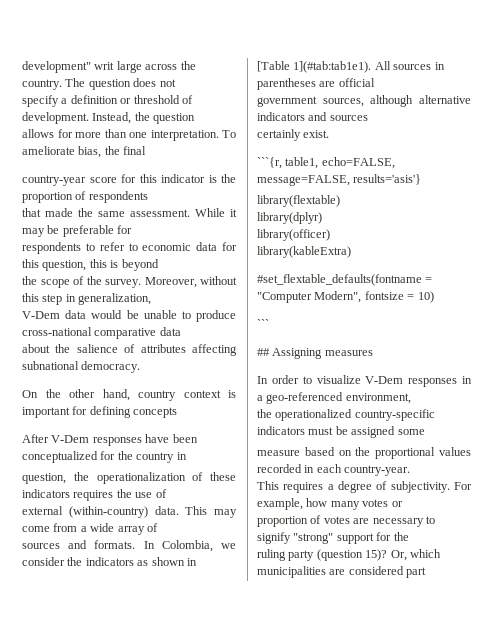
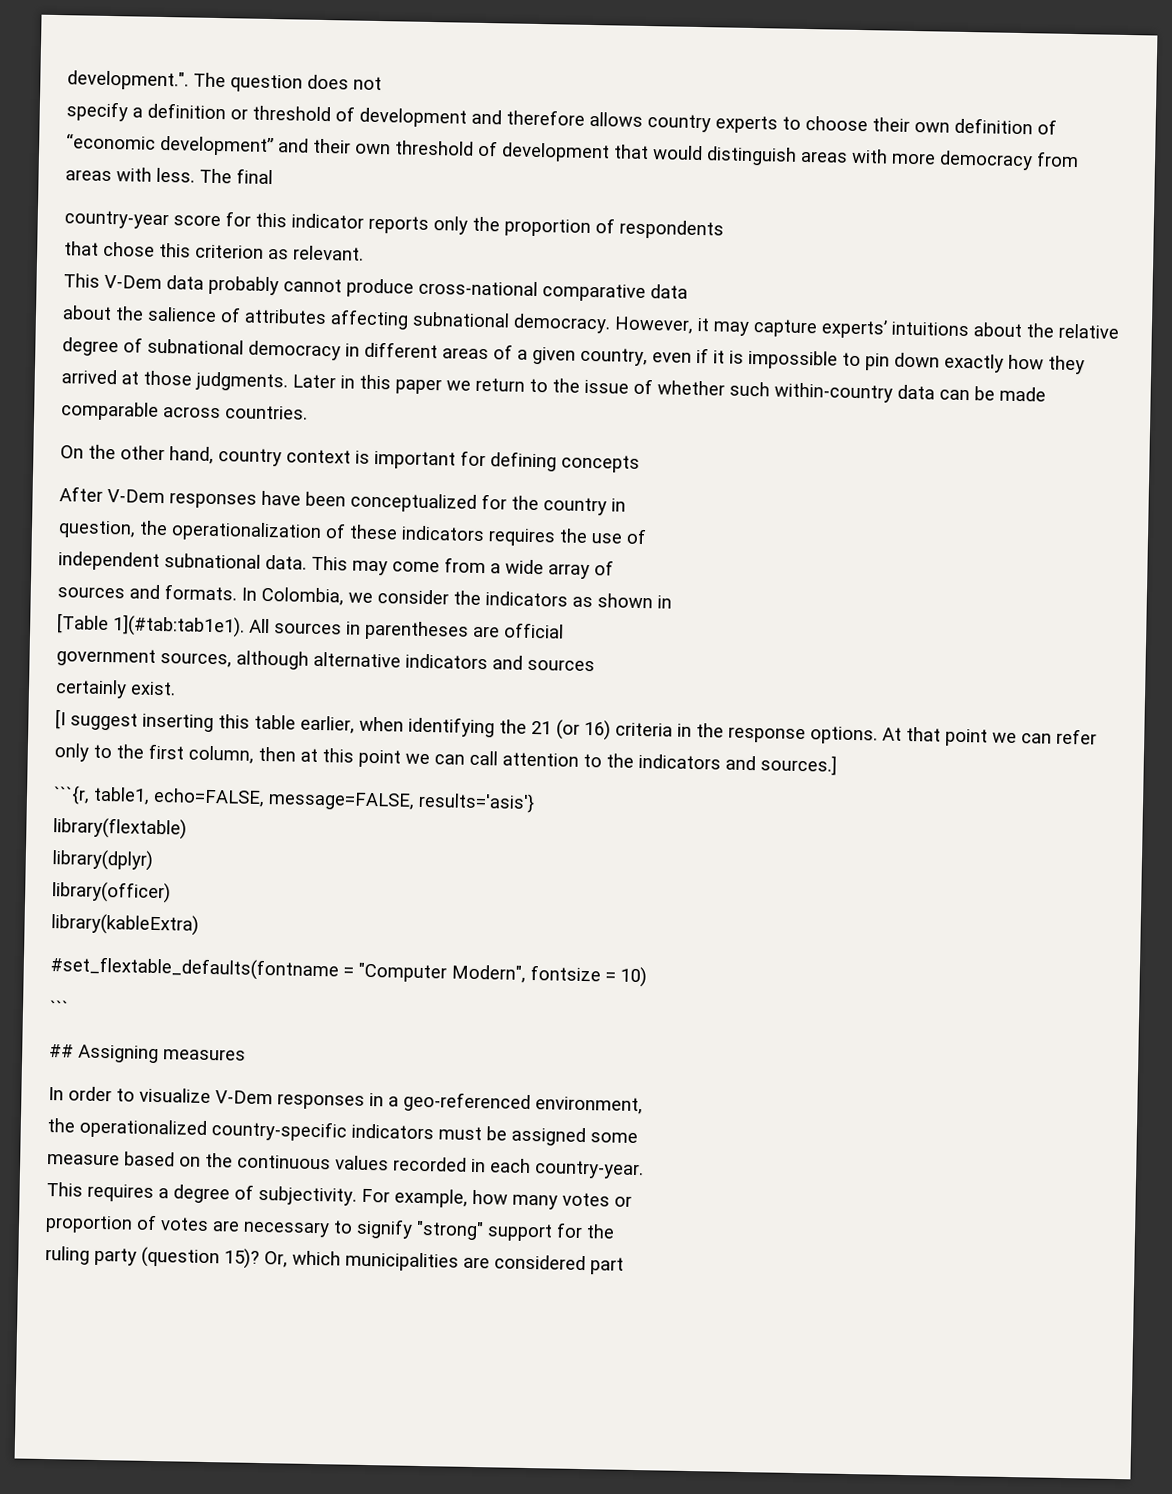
[22,61,196,73] [22,79,62,90] development" writ large across the country. -> [67,70,189,91] development.".
[22,112,196,124] [22,129,236,141] [22,146,120,158] development. Instead, the question // allows for more than one interpretation. To ameliorate bias, the -> [359,107,1057,135] [66,133,1079,171] [65,167,232,184] development and therefore allows country experts to choose their own definition of “economic development” and their own threshold of development that would distinguish areas with more democracy from areas with less. The
[208,175,217,183] is -> [368,215,468,235] reports only
[45,208,237,217] [22,225,133,237] [22,242,237,254] [22,259,159,271] [22,276,237,288] [22,293,152,305] [22,310,191,319] made the same assessment. While it may be preferable for // respondents to refer to economic data for this question, this is beyond // the scope of the survey. Moreover, without this step in generalization, // V-Dem data would be unable to -> [103,241,364,261] [63,273,342,296] chose this criterion as relevant. // This V-Dem data probably cannot
(141, 367) none -> [614,316,1119,339] [62,337,1085,375] [61,369,1046,403] [61,401,308,421] However, it may capture experts’ intuitions about the relative degree of subnational democracy in different areas of a given country, even if it is impossible to pin down exactly how they arrived at those judgments. Later in this paper we return to the issue of whether such within-country data can be made comparable across countries.
[22,506,148,518] external (within-country) -> [58,551,261,571] independent subnational
(330, 134) none -> [55,709,1097,747] [54,743,837,776] // [I suggest inserting this table earlier, when identifying the 21 (or 16) criteria in the response options. At that point we can refer only to the first column, then at this point we can call attention to the indicators and sources.]
[375,447,436,459] proportional -> [237,1154,331,1170] continuous

